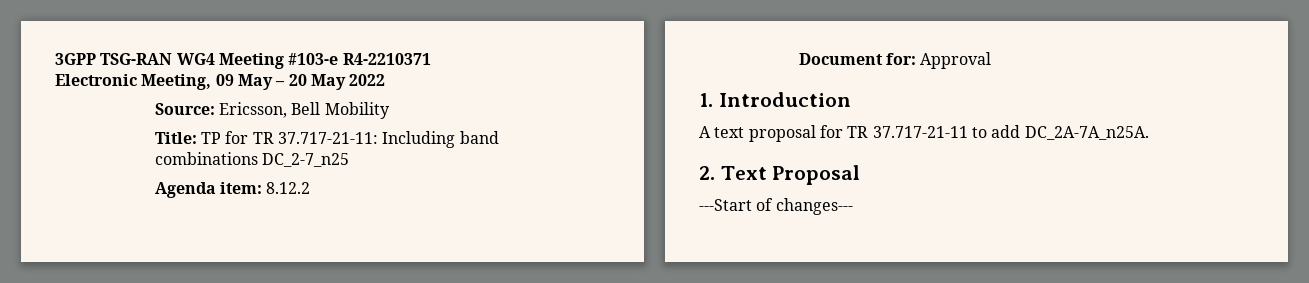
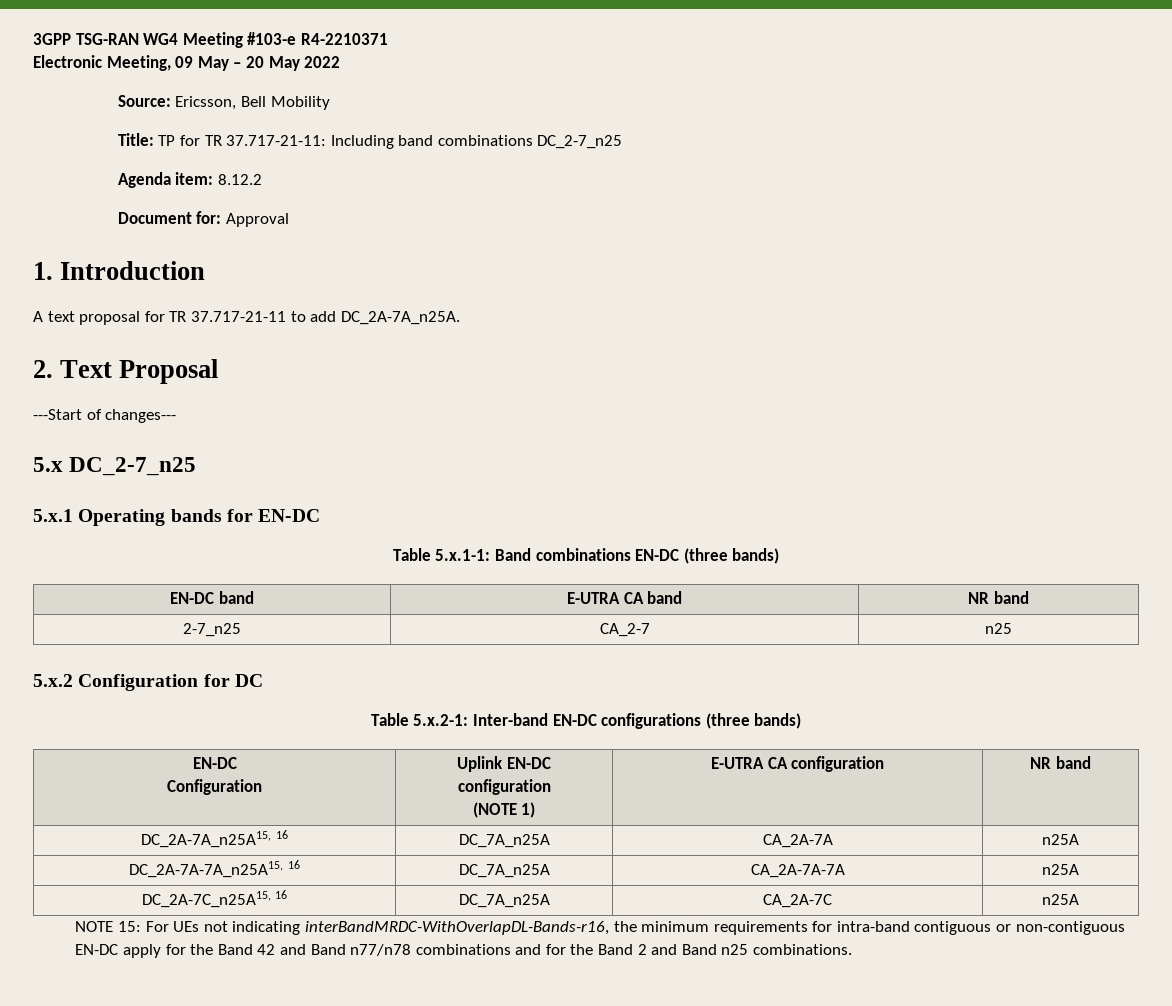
(853, 206) none -> [33,457,197,476] [33,509,321,526] [392,548,780,564] [170,591,254,604] [566,591,683,604] [968,591,1029,604] [183,623,241,637] [599,623,650,637] [985,623,1012,634] [33,674,263,691] [370,713,802,729] [192,757,237,769] [167,779,262,795] [457,756,551,772] [457,779,551,795] [472,802,536,818] [710,756,885,772] [1030,756,1091,769] [141,830,288,848] [458,834,550,848] [762,834,833,848] [1042,834,1079,845] [129,860,300,878] [458,864,550,878] [750,864,845,878] [1042,864,1079,875] [141,890,288,908] [458,894,550,908] [763,894,832,908] [1042,894,1079,905] [75,921,1125,935] [75,944,853,958] // 5.x DC_2-7_n25 // 5.x.1 Operating bands for EN-DC // Table 5.x.1-1: Band combinations EN-DC (three bands) // EN-DC band | E-UTRA CA band | NR band // 2-7_n25 | CA_2-7 | n25 // 5.x.2 Configuration for DC // Table 5.x.2-1: Inter-band EN-DC configurations (three bands) // EN-DC // Configuration | Uplink EN-DC // configuration // (NOTE 1) | E-UTRA CA configuration | NR band // DC_2A-7A_n25A15, 16 | DC_7A_n25A | CA_2A-7A | n25A // DC_2A-7A-7A_n25A15, 16 | DC_7A_n25A | CA_2A-7A-7A | n25A // DC_2A-7C_n25A15, 16 | DC_7A_n25A | CA_2A-7C | n25A // NOTE 15: For UEs not indicating interBandMRDC-WithOverlapDL-Bands-r16, the minimum requirements for intra-band contiguous or non-contiguous EN-DC apply for the Band 42 and Band n77/n78 combinations and for the Band 2 and Band n25 combinations.

